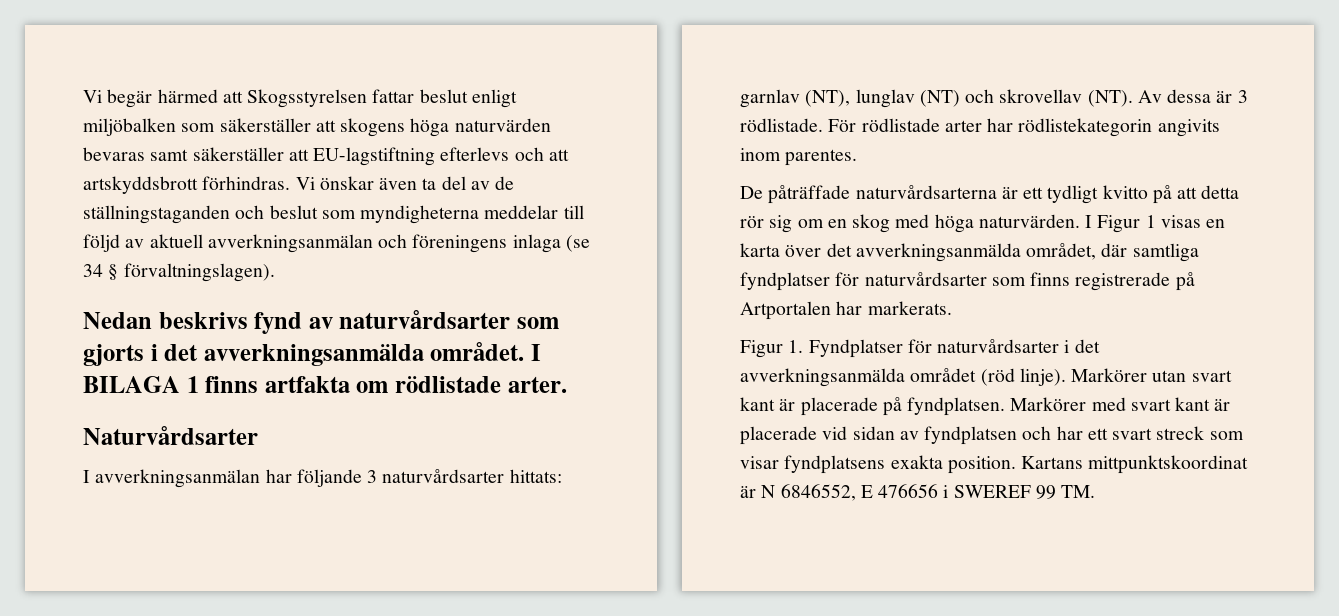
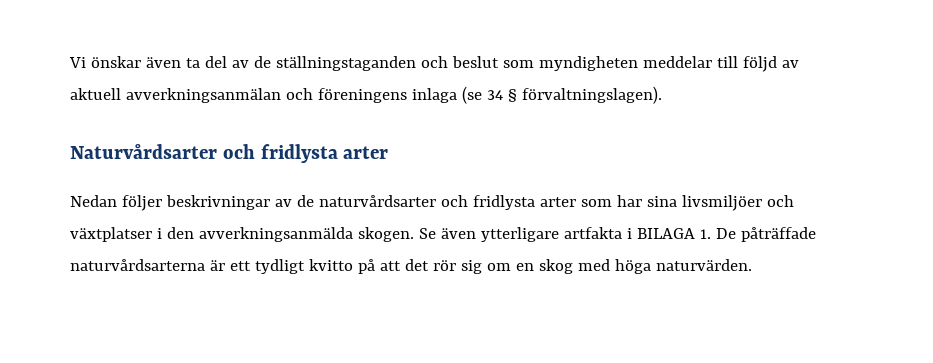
[83,89,517,108] [83,118,551,137] [83,147,569,166] [83,176,315,194] Vi begär härmed att Skogsstyrelsen fattar beslut enligt miljöbalken som säkerställer att skogens höga naturvärden bevaras samt säkerställer att EU-lagstiftning efterlevs och att artskyddsbrott förhindras. Vi -> [69,57,86,68] Vi
[360,205,480,224] myndigheterna -> [538,56,638,71] myndigheten
[83,310,560,334] [83,342,542,366] [83,376,567,393] [83,426,258,445] [83,469,562,488] [740,89,1248,108] [740,118,1220,137] [740,148,858,166] Nedan beskrivs fynd av naturvårdsarter som gjorts i det avverkningsanmälda området. I BILAGA 1 finns artfakta om rödlistade arter. // Naturvårdsarter // I avverkningsanmälan har följande 3 naturvårdsarter hittats: garnlav (NT), lunglav (NT) och skrovellav (NT). Av dessa är 3 rödlistade. För rödlistade arter har rödlistekategorin angivits inom parentes. // -> [70,143,389,163] [70,195,794,211] [70,227,711,242] Naturvårdsarter och fridlysta arter // Nedan följer beskrivningar av de naturvårdsarter och fridlysta arter som har sina livsmiljöer och växtplatser i den avverkningsanmälda skogen. Se även ytterligare artfakta i BILAGA 1.
[1201,185,1240,199] detta -> [404,259,429,271] det
[1085,215,1226,233] [740,243,1199,262] [740,272,1195,291] [740,301,952,320] [740,339,1100,358] [740,368,1232,387] [740,397,1231,416] [740,426,1244,445] [740,455,1249,474] [740,484,1096,501] I Figur 1 visas en karta över det avverkningsanmälda området, där samtliga fyndplatser för naturvårdsarter som finns registrerade på Artportalen har markerats. // Figur 1. Fyndplatser för naturvårdsarter i det avverkningsanmälda området (röd linje). Markörer utan svart kant är placerade på fyndplatsen. Markörer med svart kant är placerade vid sidan av fyndplatsen och har ett svart streck som visar fyndplatsens exakta position. Kartans mittpunktskoordinat är N 6846552, E 476656 i SWEREF 99 TM. -> (752, 265) none

